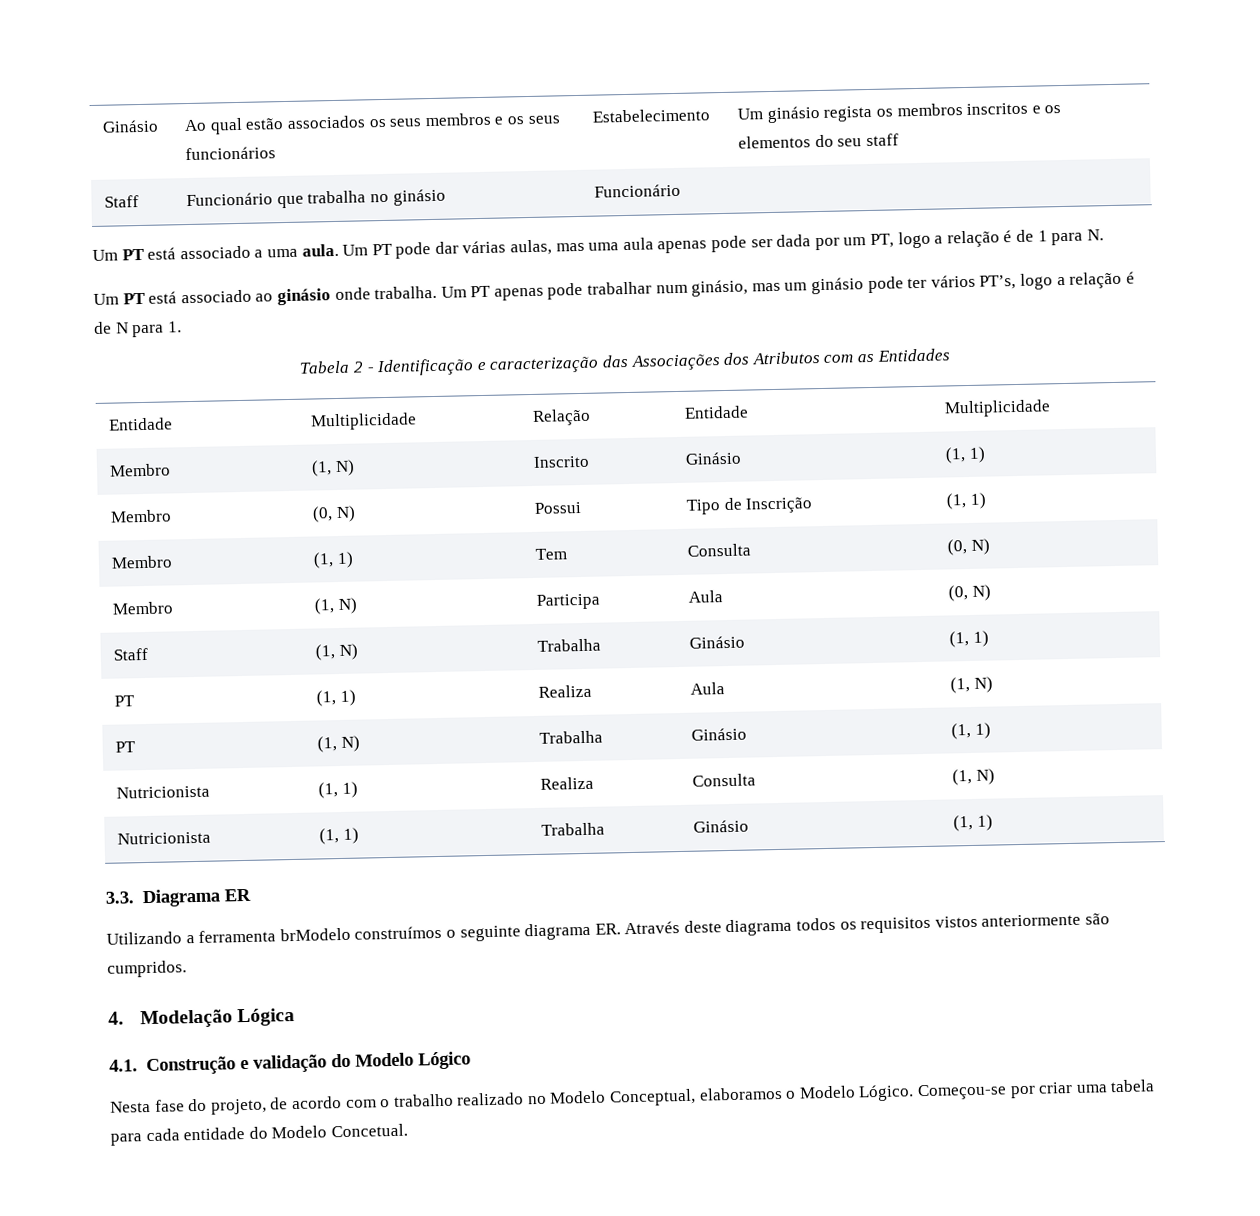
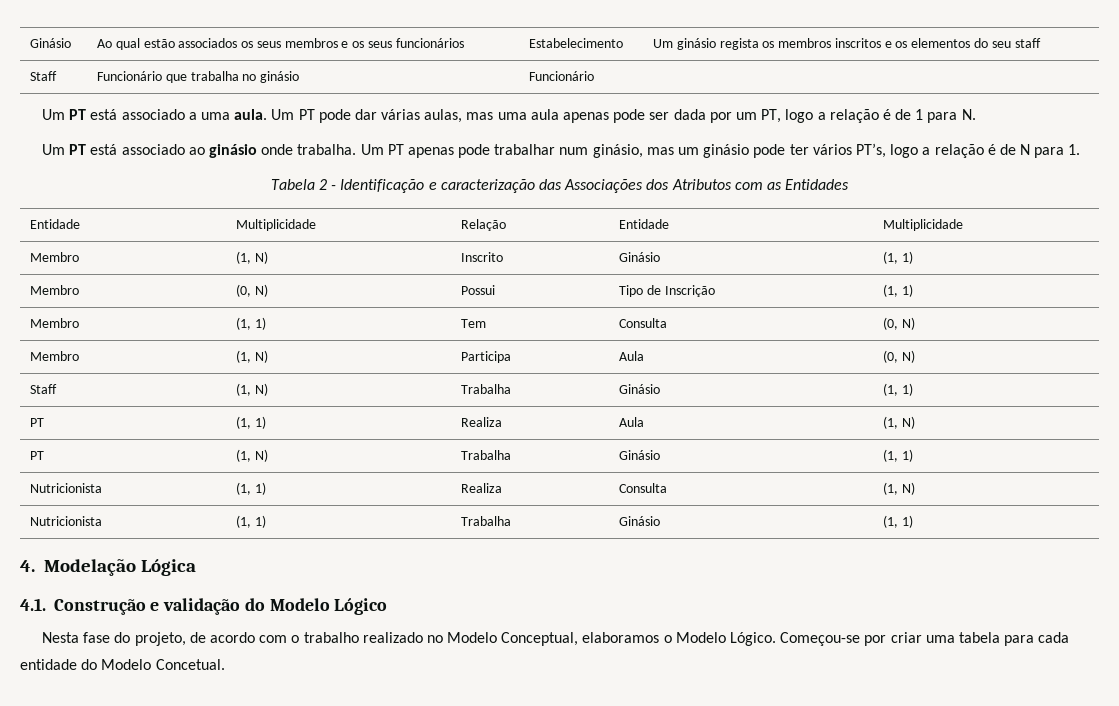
[105,888,251,908] [106,913,1111,945] [107,960,187,978] // 3.3. Diagrama ER // Utilizando a ferramenta brModelo construímos o seguinte diagrama ER. Através deste diagrama todos os requisitos vistos anteriormente são cumpridos. -> (913, 521) none

